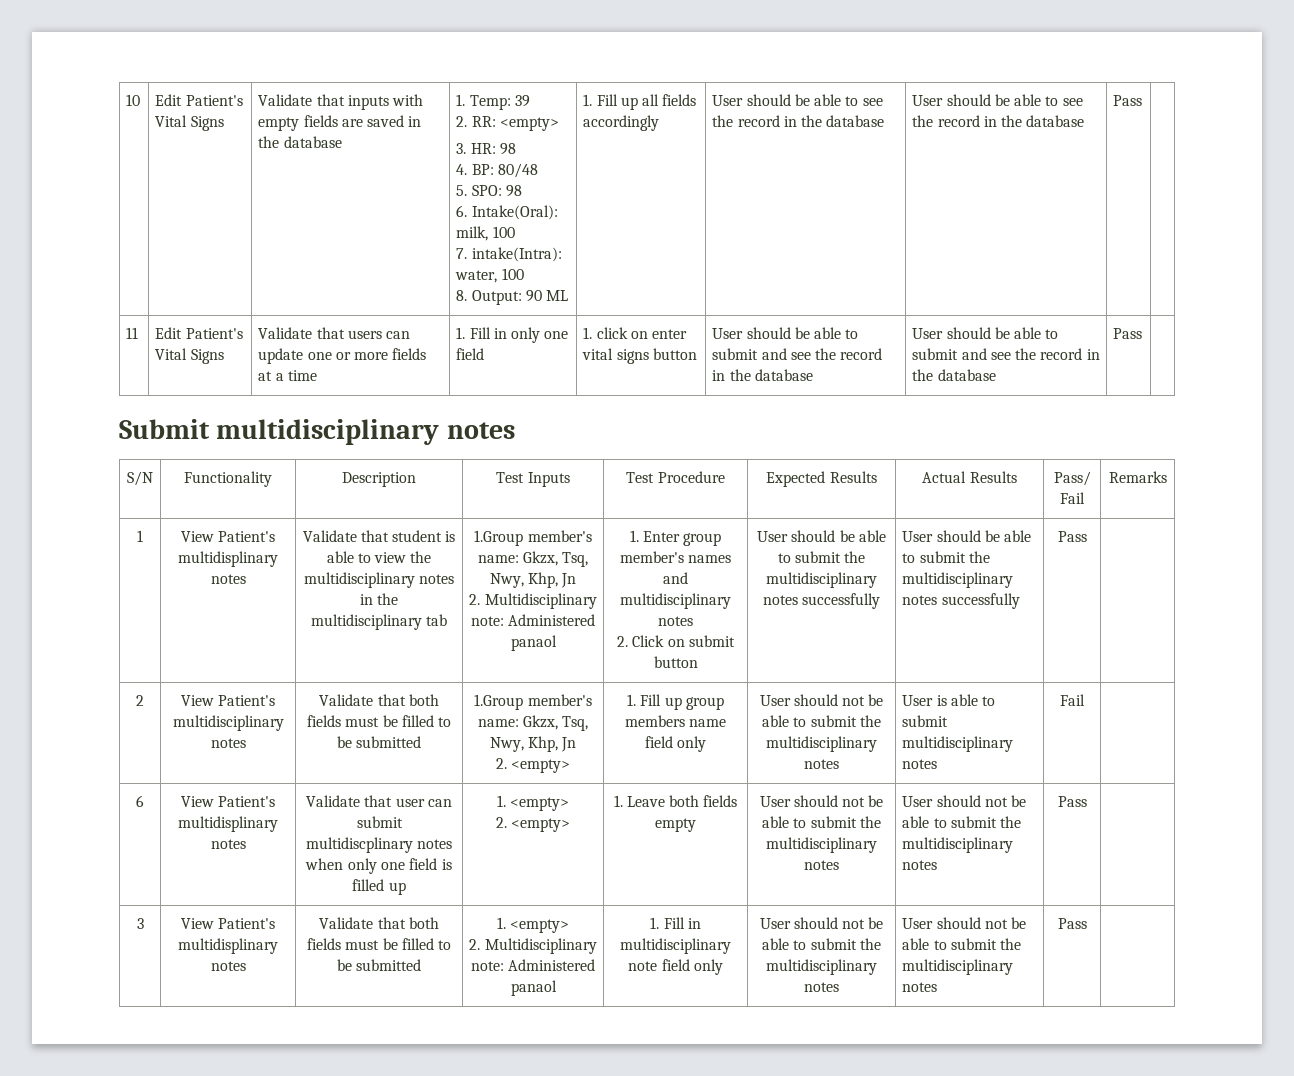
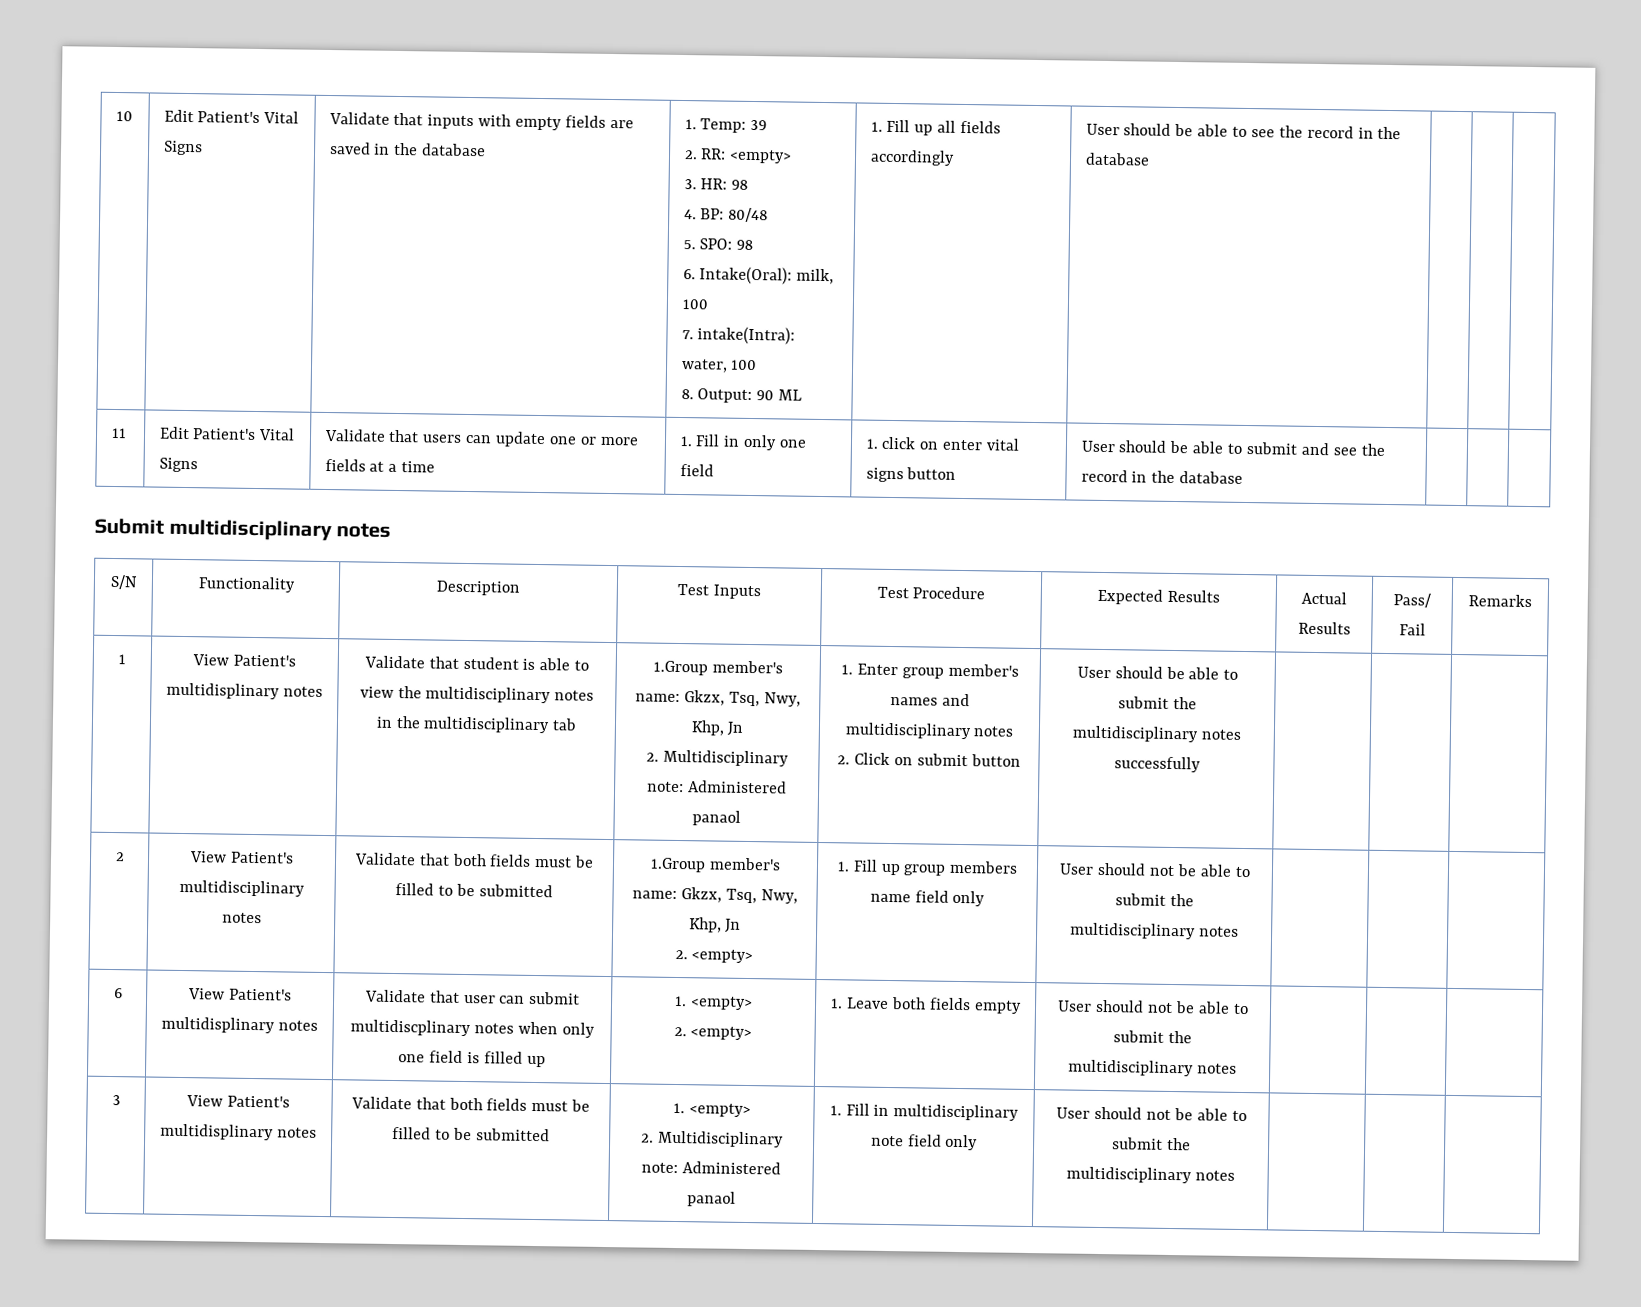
[912,94,1083,106] [912,115,1085,127] [1113,95,1143,106] User should be able to see the record in the database | Pass -> (1150, 159) |
[912,327,1059,339] [912,348,1100,360] [912,369,996,381] [1113,328,1143,339] User should be able to submit and see the record in the database | Pass -> (1244, 477) |
[902,530,1032,542] [902,551,990,563] [902,572,1014,588] [902,593,1020,609] [1057,531,1087,542] User should be able to submit the multidisciplinary notes successfully | Pass -> (1201, 764) |
[902,694,996,706] [902,715,949,727] [902,736,1014,752] [902,759,938,769] [1060,694,1085,706] User is able to submit multidisciplinary notes | Fail -> (1239, 931) |
[902,795,1027,807] [902,816,1022,828] [902,837,1014,853] [902,860,938,870] [1057,796,1087,807] User should not be able to submit the multidisciplinary notes | Pass -> (1237, 1068) |
[902,917,1027,929] [902,938,1022,950] [902,959,1014,975] [902,982,938,992] [1057,918,1087,929] User should not be able to submit the multidisciplinary notes | Pass -> (1235, 1175) |

